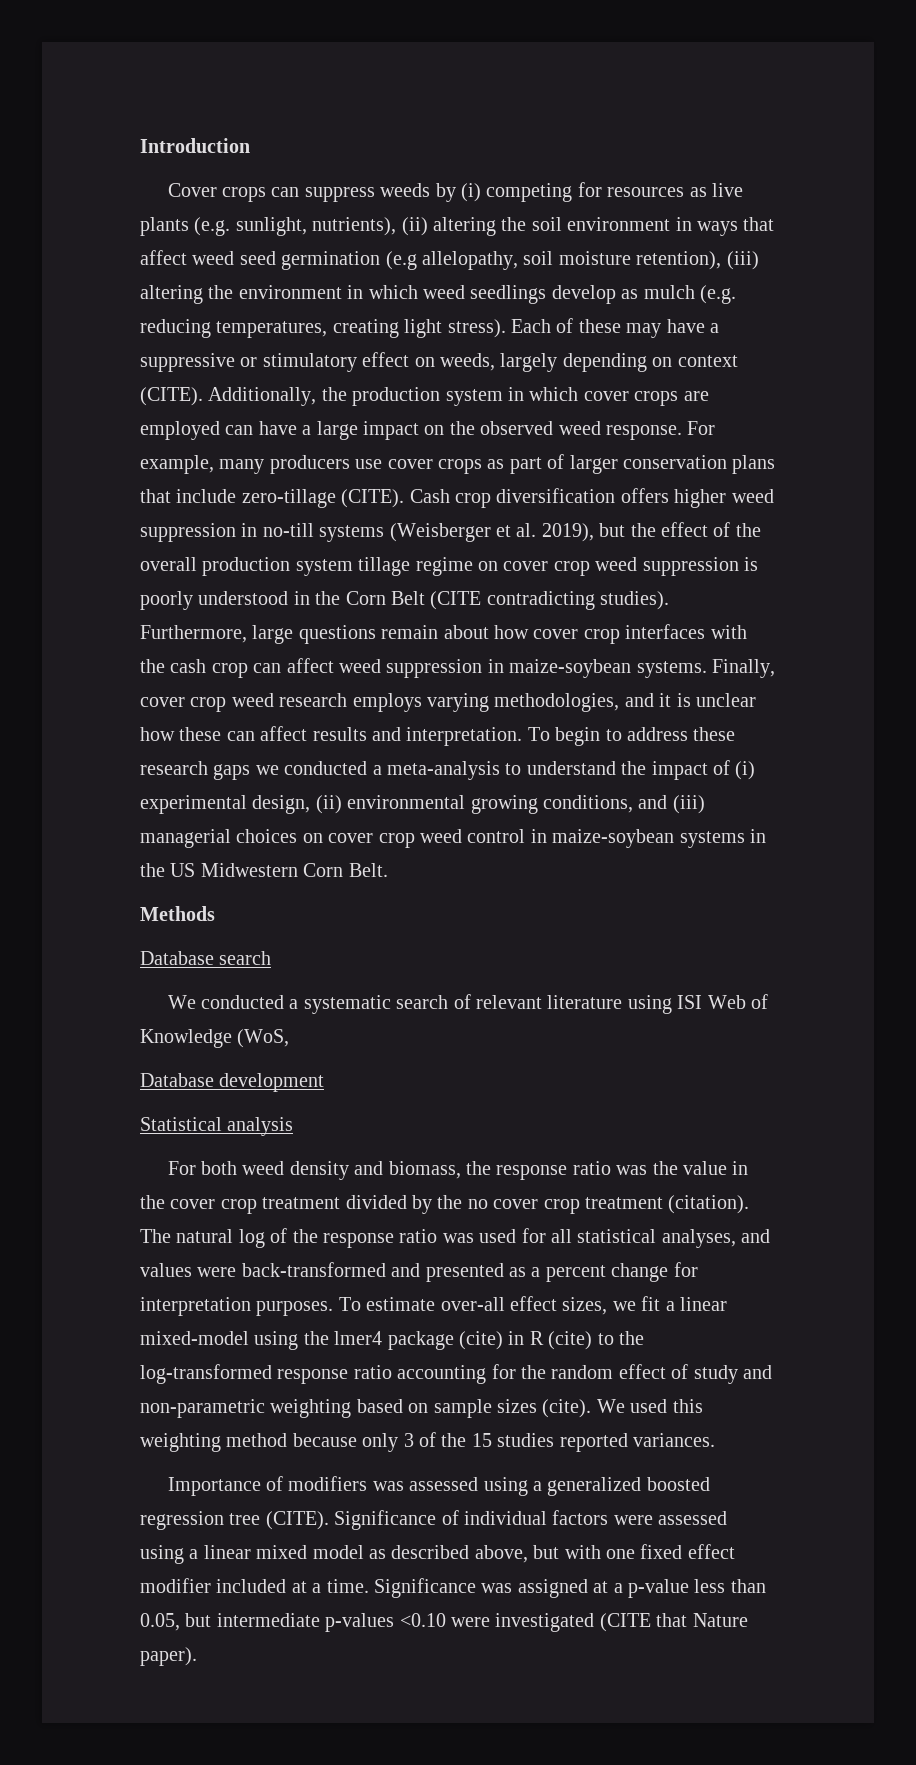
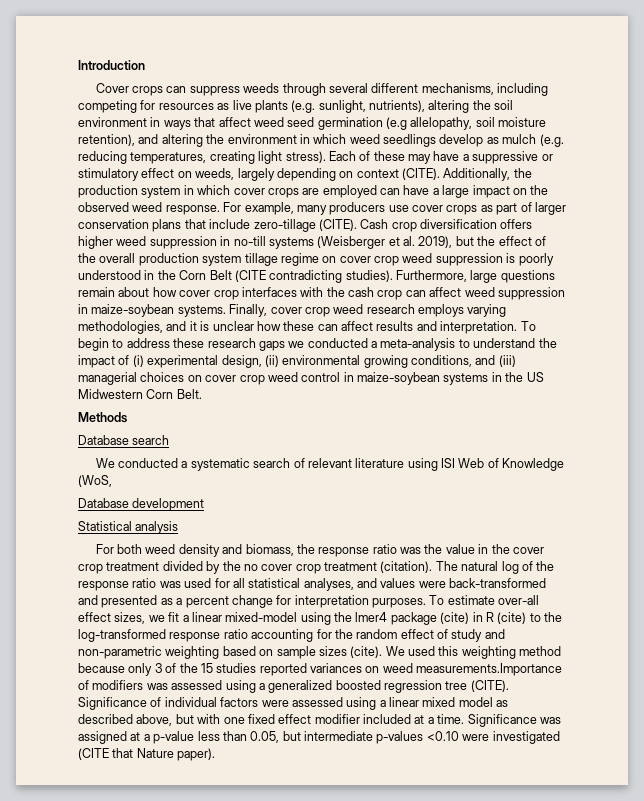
[435,183,482,202] by (i) -> [282,83,549,96] through several different mechanisms, including
[401,217,428,236] (ii) -> (425, 106) none
[726,251,759,270] (iii) -> [138,134,159,144] and
[632,1433,715,1447] [167,1477,261,1496] variances. // Importance -> [310,663,563,676] variances on weed measurements.Importance

